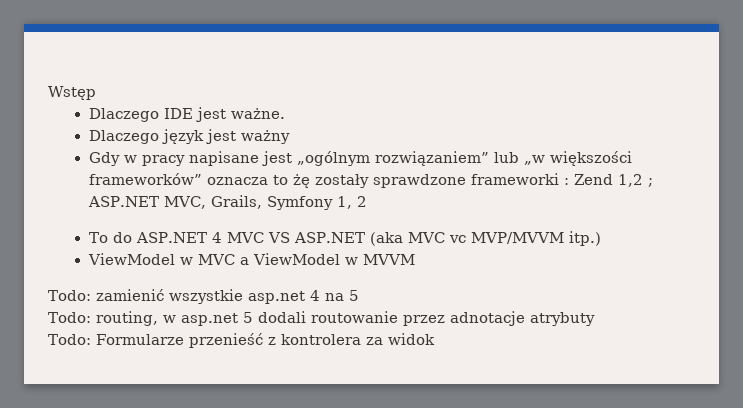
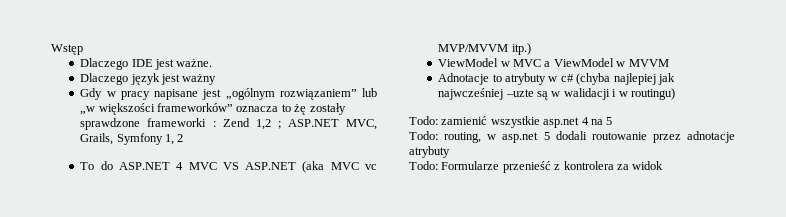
(415, 259) none -> [438,73,675,85] [438,88,675,100] // Adnotacje to atrybuty w c# (chyba najlepiej jak najwcześniej –uzte są w walidacji i w routingu)

